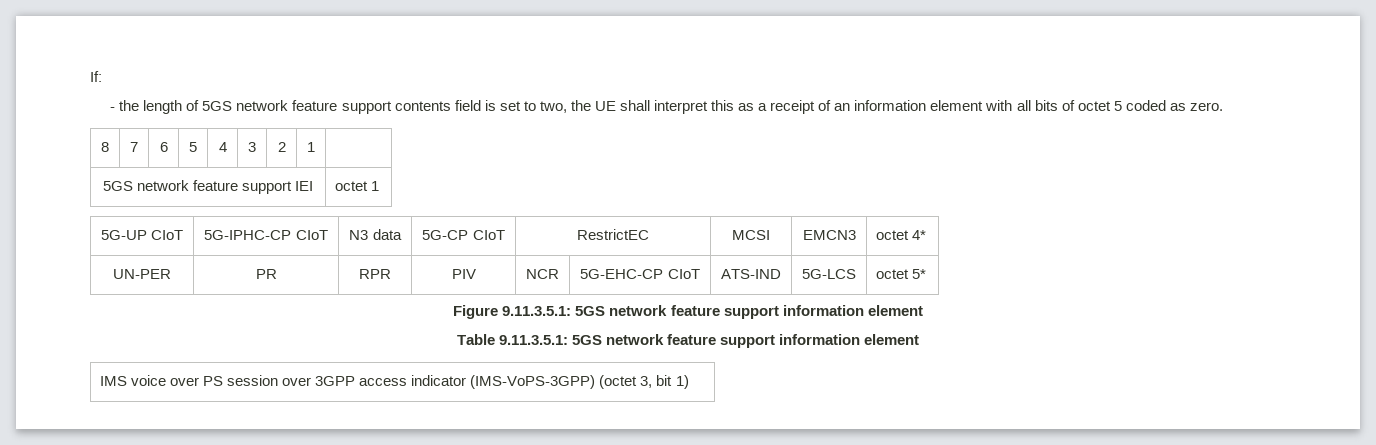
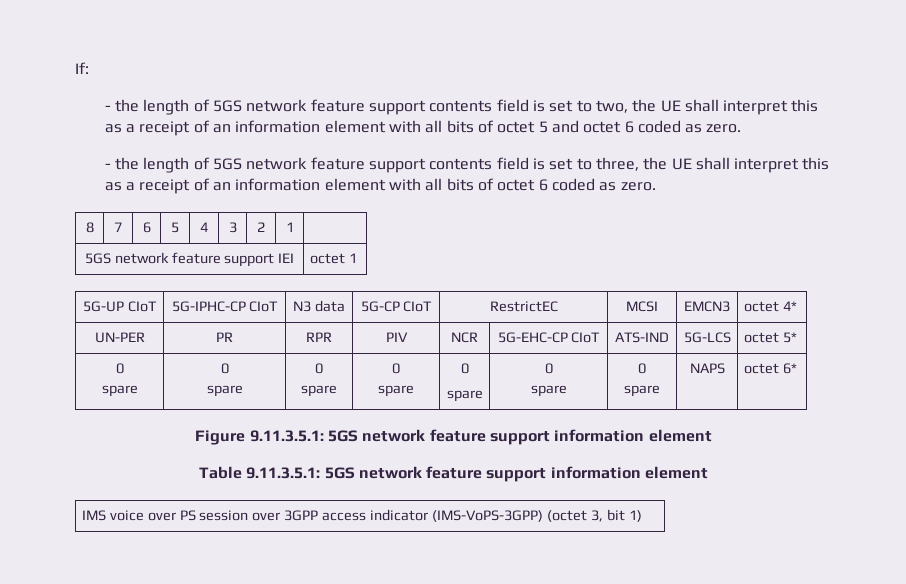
(1122, 106) none -> [551,120,742,133] [104,157,830,173] [104,178,548,194] and octet 6 coded as zero. // - the length of 5GS network feature support contents field is set to three, the UE shall interpret this as a receipt of an information element with all bits of octet 6
(926, 274) none -> [115,363,124,374] [101,385,138,397] [220,363,229,374] [206,385,243,397] [315,363,323,374] [301,385,337,397] [392,363,400,374] [378,385,414,397] [460,363,469,374] [446,390,483,402] [544,363,553,374] [530,385,567,397] [638,363,646,374] [624,385,660,397] [689,363,725,374] [743,363,797,374] // 0 // spare | 0 // spare | 0 // spare | 0 // spare | 0 // spare | 0 // spare | 0 // spare | NAPS | octet 6*

